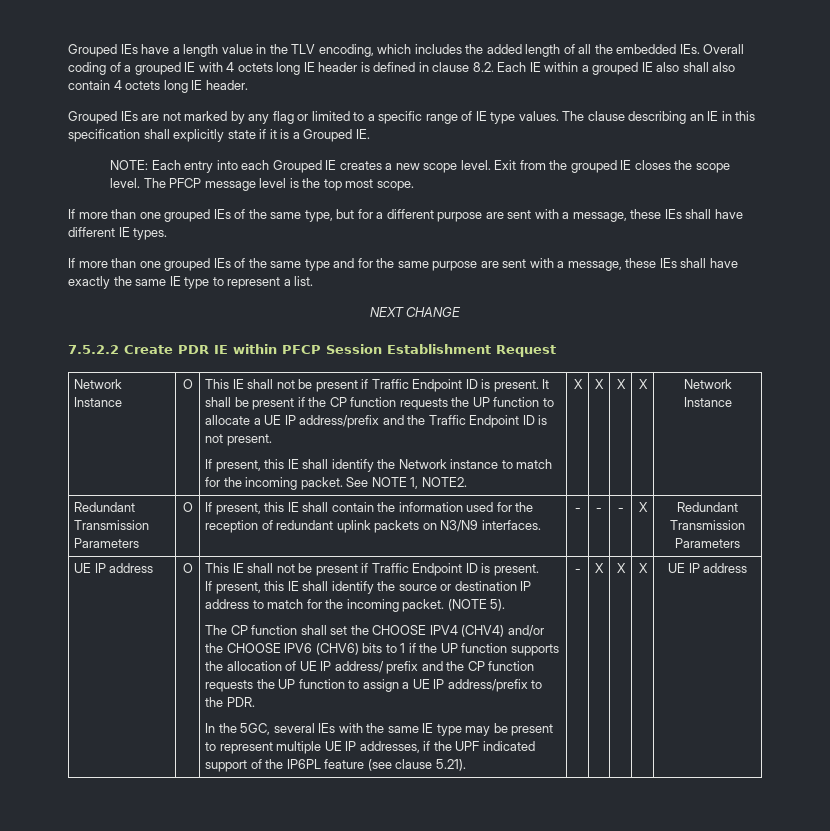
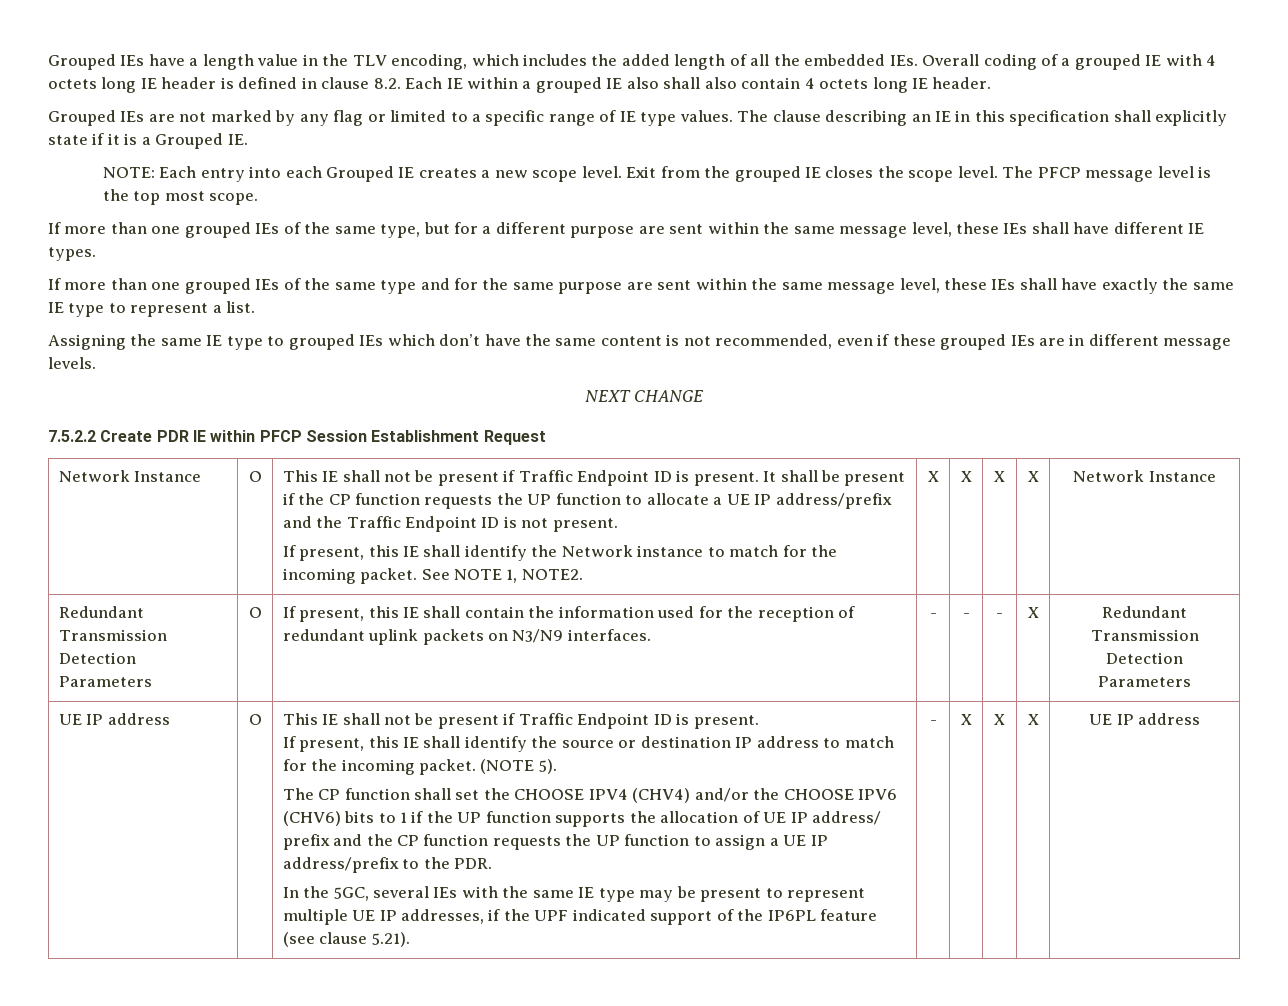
[534,209,627,222] with a message, -> [707,222,952,238] within the same message level,
[529,258,622,271] with a message, -> [695,278,940,294] within the same message level,
(314, 281) none -> [48,334,1232,350] [48,357,96,369] // Assigning the same IE type to grouped IEs which don’t have the same content is not recommended, even if these grouped IEs are in different message levels.
(150, 525) none -> [58,652,136,664] Detection
(745, 525) none -> [1106,652,1183,664] Detection

